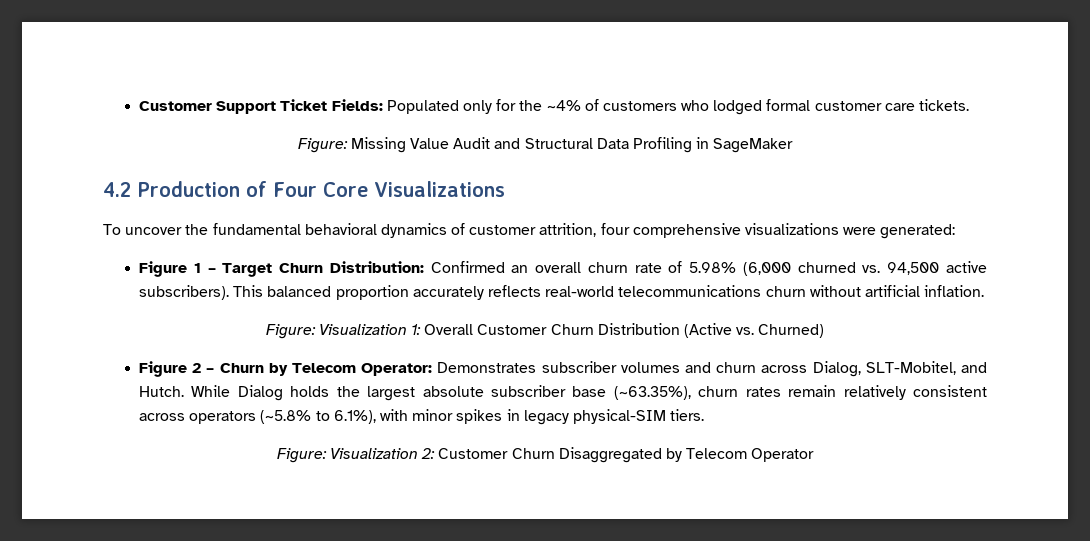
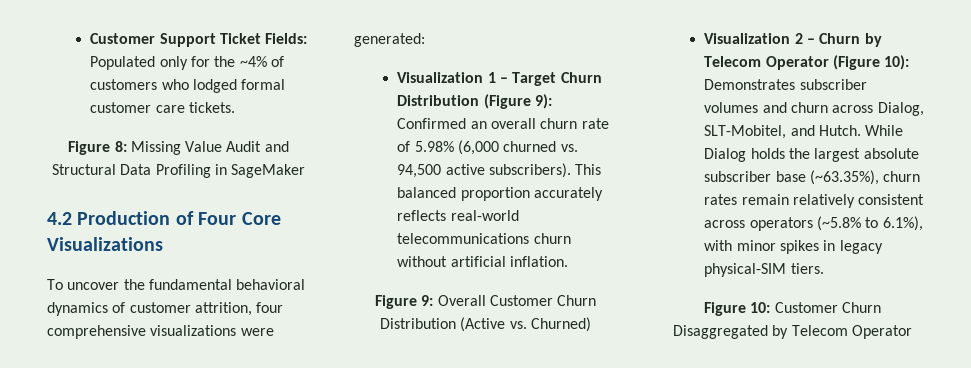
[297,138,348,153] Figure: -> [68,141,127,155] Figure 8:
[139,261,188,277] Figure -> [397,72,484,83] Visualization
[329,261,424,273] Distribution: -> [397,94,552,109] Distribution (Figure 9):
[265,324,422,339] Figure: Visualization 1: -> [374,295,434,309] Figure 9:
[139,361,188,377] Figure -> [704,33,791,44] Visualization
[361,363,433,376] Operator: -> [765,55,910,70] Operator (Figure 10):
[276,448,436,463] Figure: Visualization 2: -> [704,302,771,316] Figure 10:

